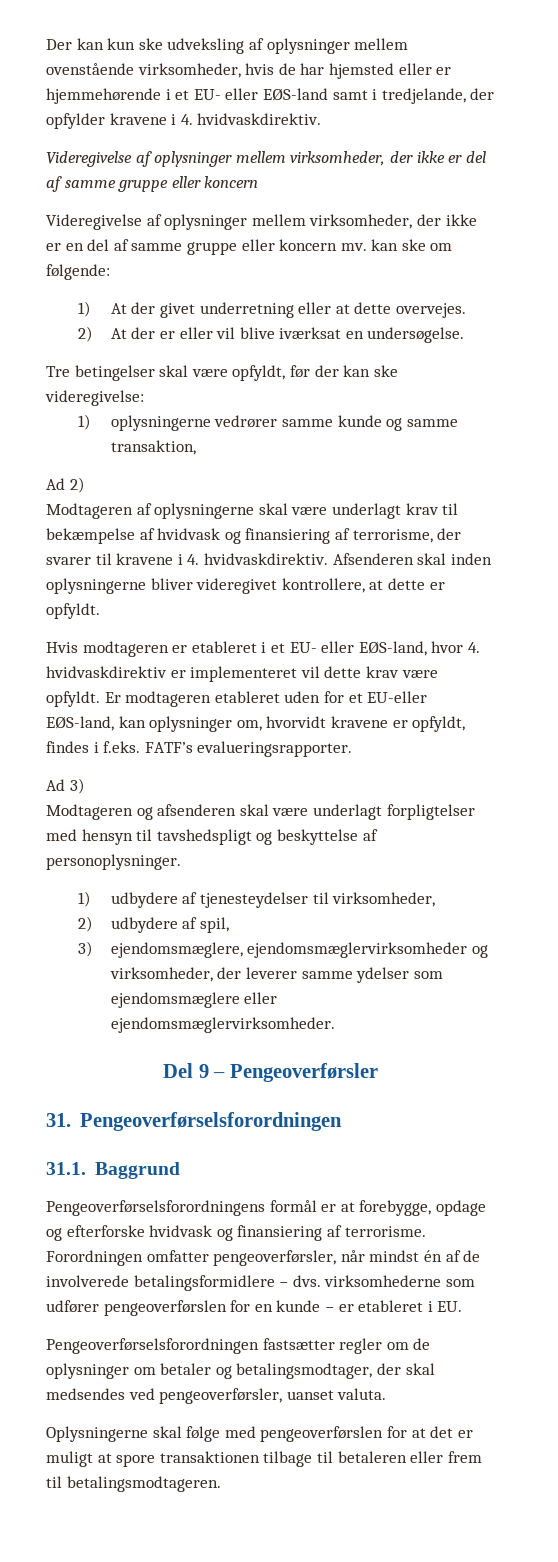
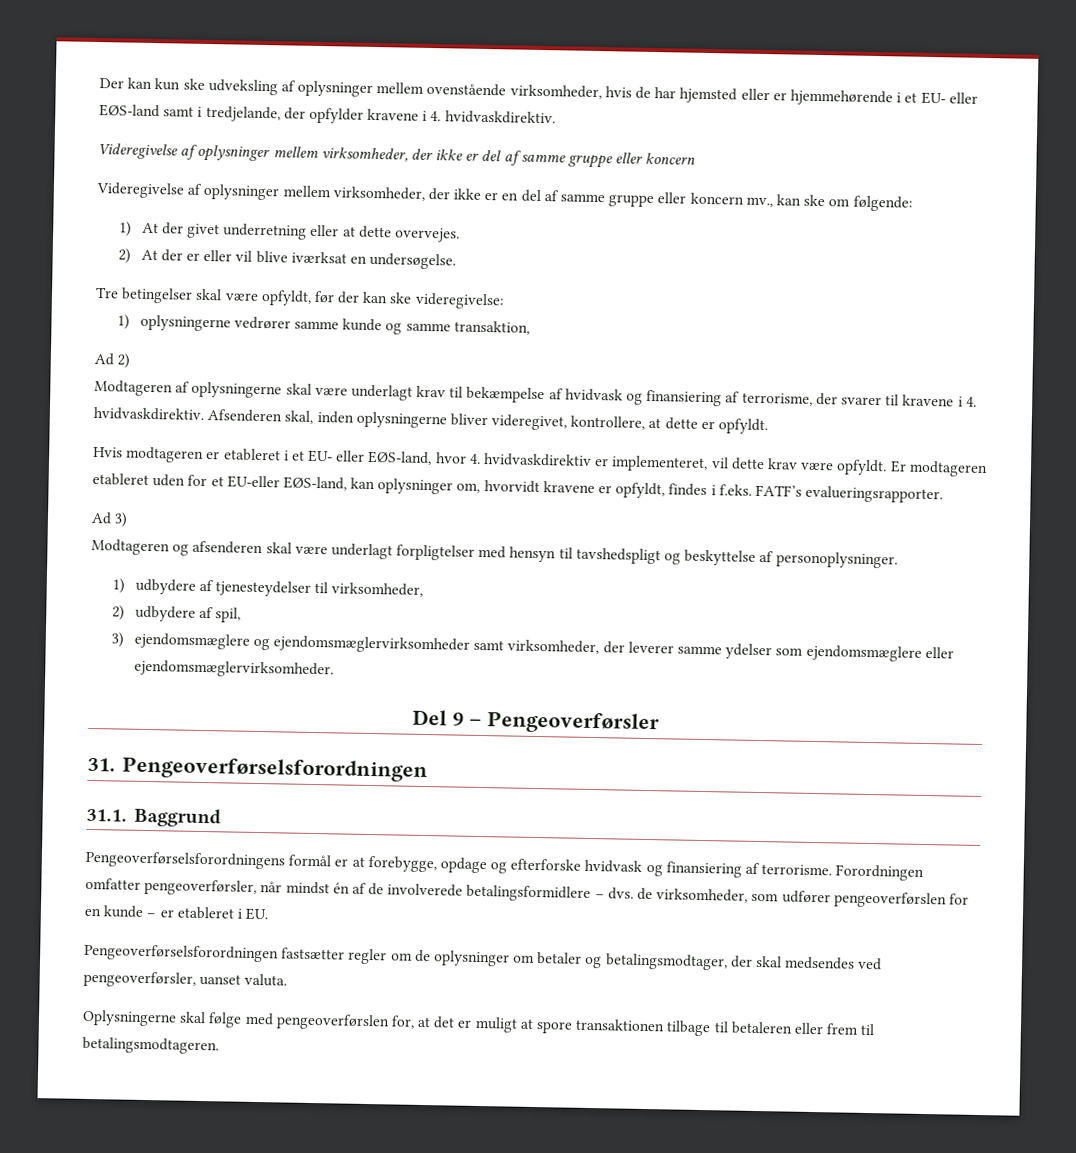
[340,243,367,251] mv. -> [745,196,773,208] mv.,
[417,553,447,565] skal -> [284,410,314,424] skal,
[196,578,278,594] videregivet -> [491,414,568,431] videregivet,
[190,666,298,682] implementeret -> [611,455,709,473] implementeret,
[110,942,488,958] ejendomsmæglere, ejendomsmæglervirksomheder og -> [133,632,505,654] ejendomsmæglere og ejendomsmæglervirksomheder samt
[324,1275,442,1287] virksomhederne -> [637,887,749,903] de virksomheder,
[386,1426,407,1438] for -> [390,1015,415,1029] for,

